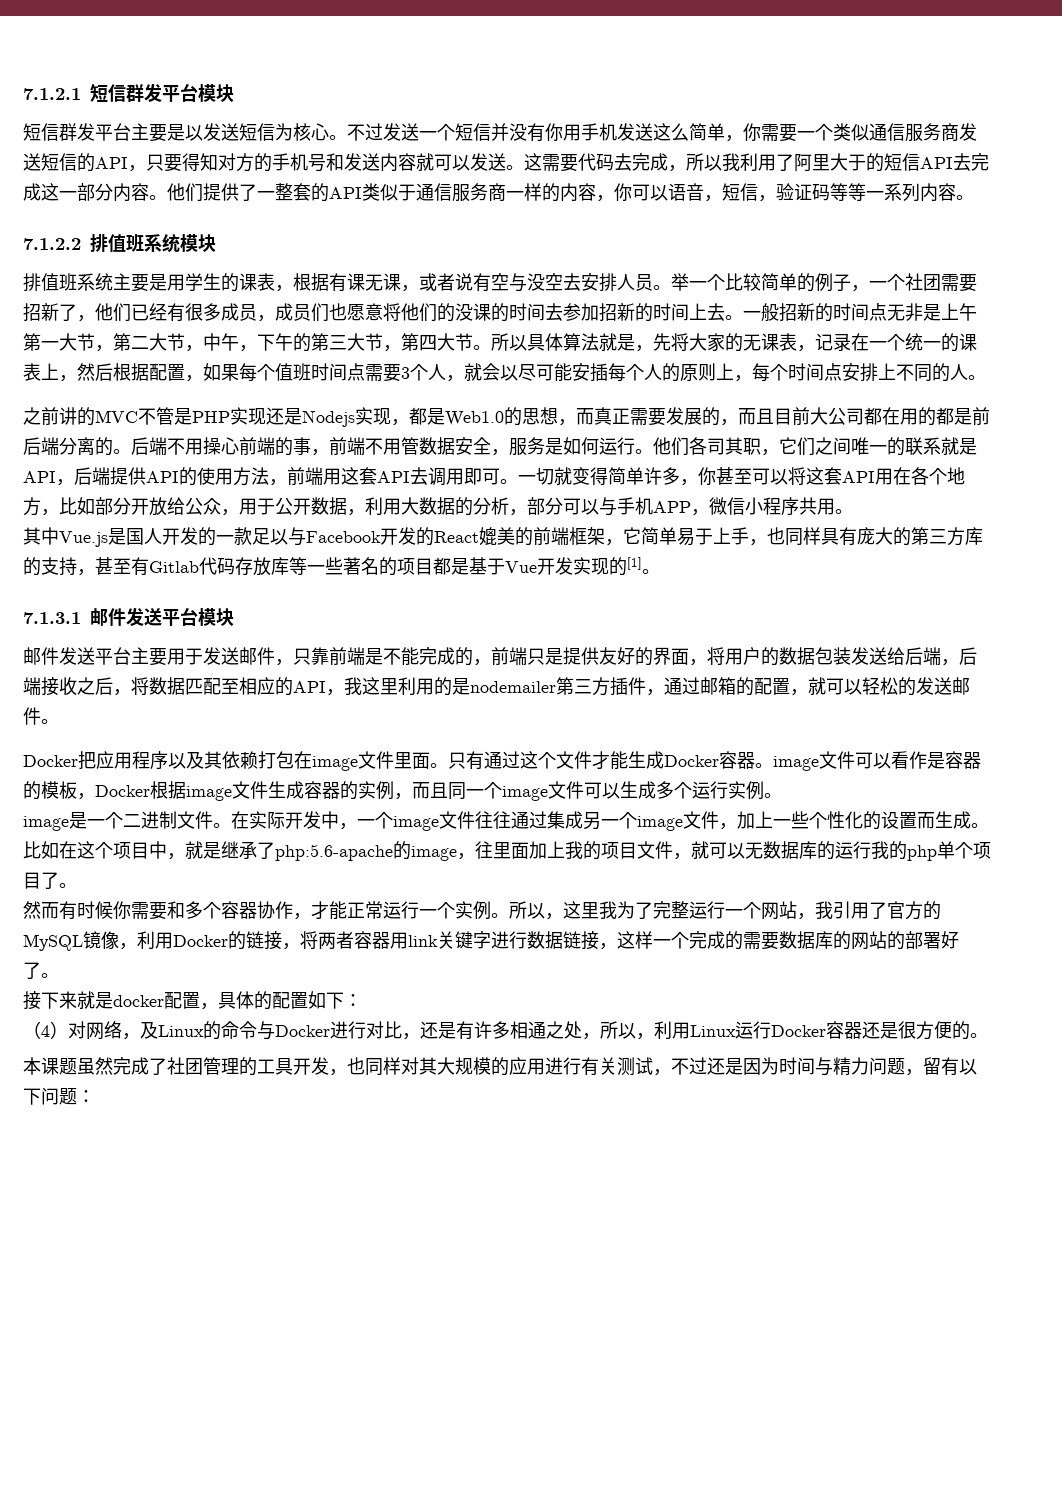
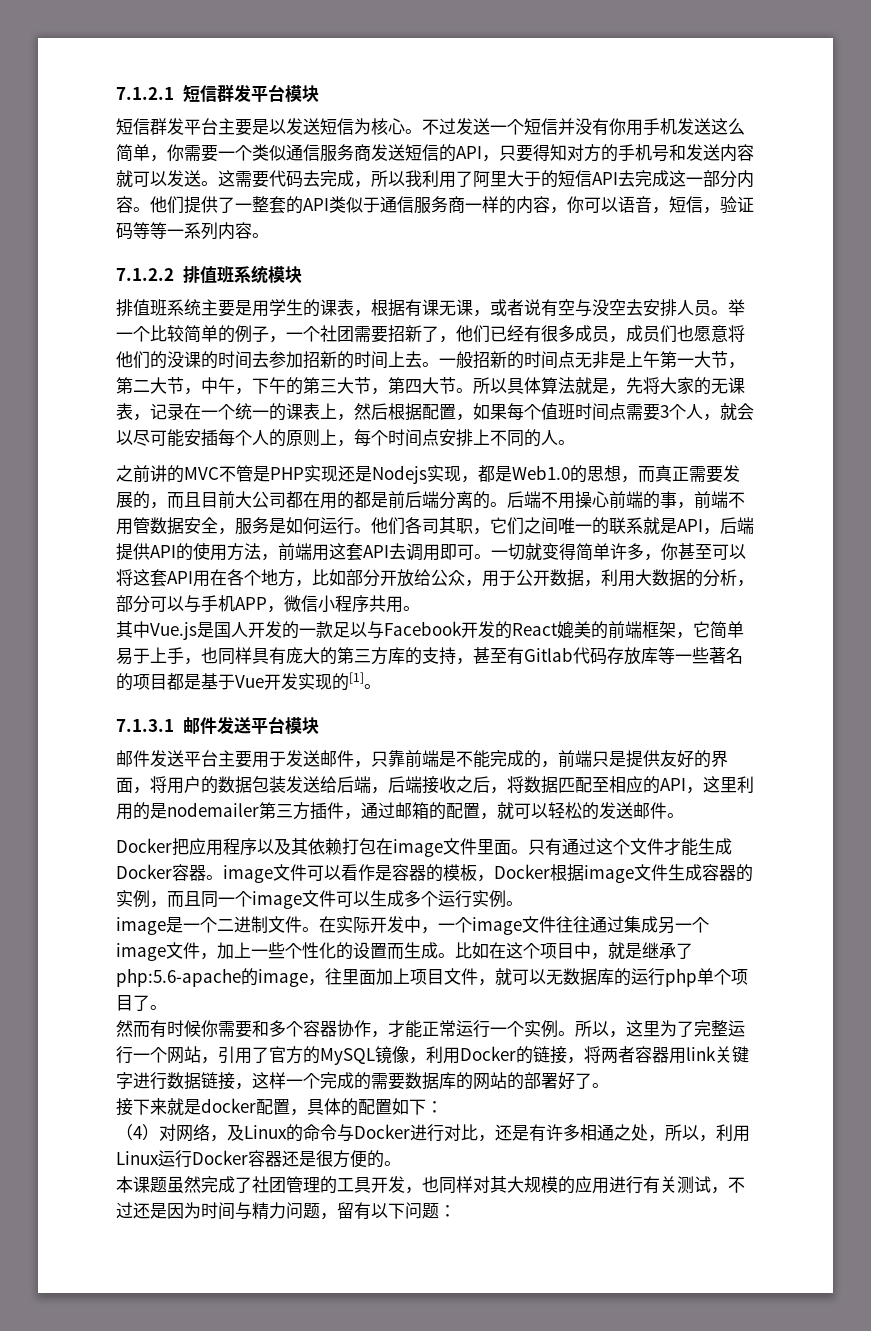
[344,677,362,695] 我 -> (703, 790) none
[565,841,601,860] 我的 -> (410, 976) none
[871,841,907,860] 我的 -> (665, 977) none
[599,901,617,919] 我 -> (660, 1029) none
[815,901,833,919] 我 -> (218, 1060) none

